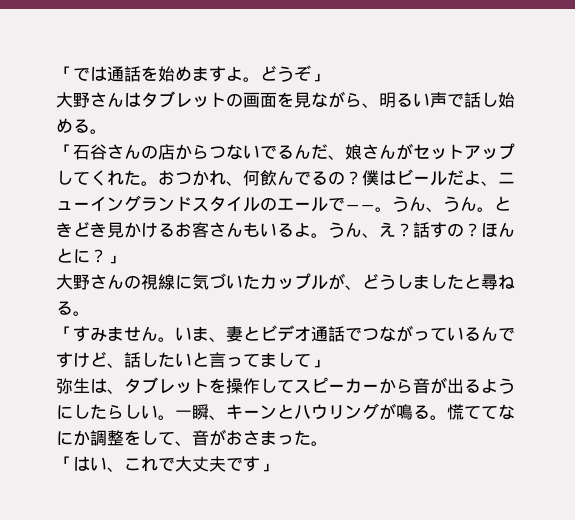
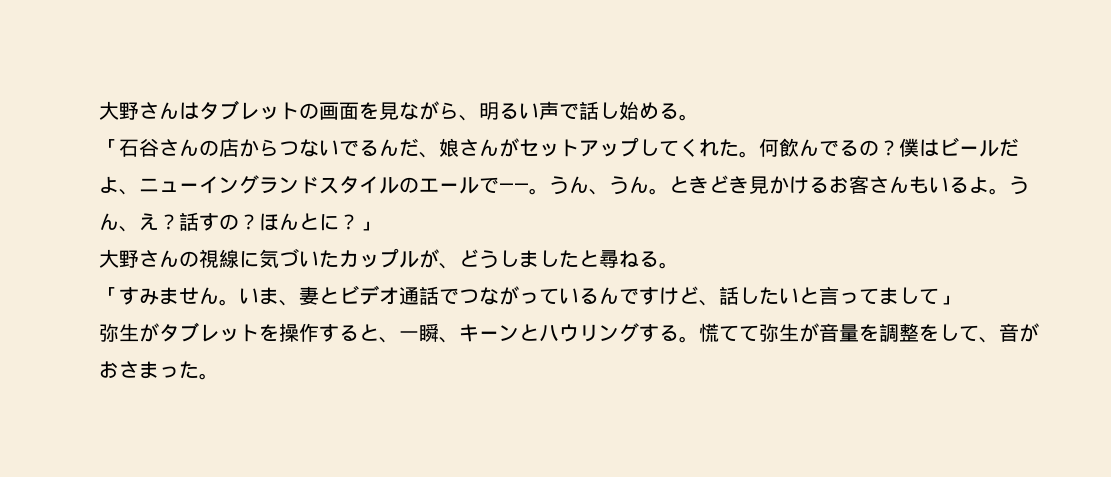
[56,65,328,82] 「では通話を始めますよ。どうぞ」 // -> (99, 110) none
[158,170,243,186] おつかれ、 -> (759, 154) none
[90,378,124,394] は、 -> [139,323,159,342] が
[260,377,515,394] [56,404,175,420] してスピーカーから音が出るようにしたらしい。 -> [319,324,399,343] すると、
[379,403,413,420] が鳴 -> [639,324,659,342] す
[498,404,515,420] [56,430,90,446] なにか -> [759,323,879,342] 弥生が音量を
[56,456,277,472] // 「はい、これで大丈夫です」 -> (219, 376) none

